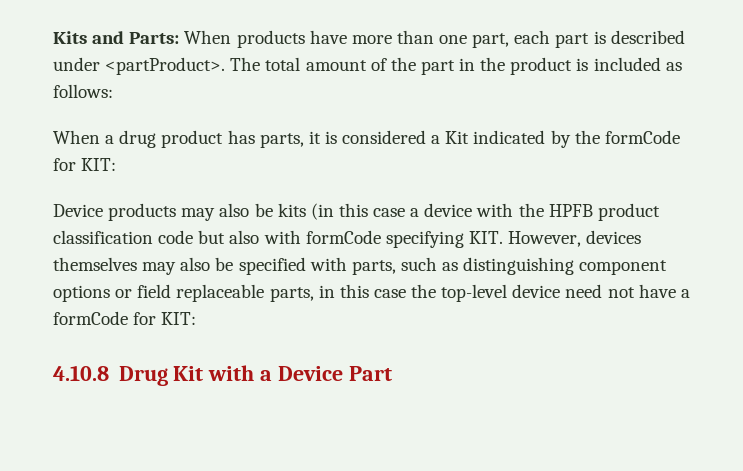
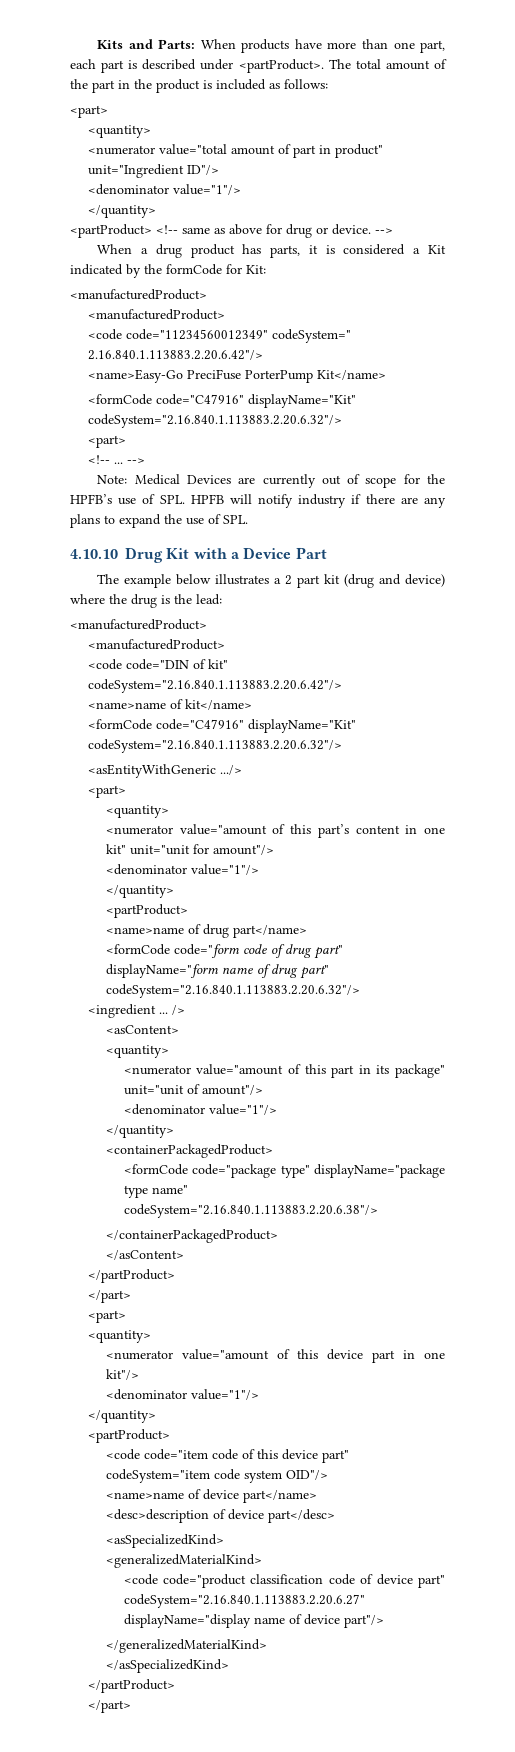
(113, 91) none -> [70,105,108,118] [87,125,151,138] [87,144,383,158] [87,164,219,178] [87,184,241,195] [87,205,156,218] [70,224,393,238] // <part> // <quantity> // <numerator value="total amount of part in product" unit="Ingredient ID"/> // <denominator value="1"/> // </quantity> // <partProduct> <!-- same as above for drug or device. -->
[81,158,117,171] [53,203,660,221] [53,230,642,248] [53,257,668,275] [53,284,690,302] [53,311,197,325] [53,365,109,381] KIT: // Device products may also be kits (in this case a device with the HPFB product classification code but also with formCode specifying KIT. However, devices themselves may also be specified with parts, such as distinguishing component options or field replaceable parts, in this case the top-level device need not have a formCode for KIT: // 4.10.8 -> [246,265,266,274] [70,289,207,300] [87,309,225,320] [87,329,351,343] [87,350,263,360] [87,369,386,383] [87,394,356,408] [87,414,342,428] [87,435,126,448] [87,455,145,464] [97,474,446,488] [70,494,447,508] [70,514,248,528] [70,549,118,559] Kit: // <manufacturedProduct> // <manufacturedProduct> // <code code="11234560012349" codeSystem=" 2.16.840.1.113883.2.20.6.42"/> // <name>Easy-Go PreciFuse PorterPump Kit</name> // <formCode code="C47916" displayName="Kit" codeSystem="2.16.840.1.113883.2.20.6.32"/> // <part> // <!-- ... --> // Note: Medical Devices are currently out of scope for the HPFB’s use of SPL. HPFB will notify industry if there are any plans to expand the use of SPL. // 4.10.10
(392, 373) none -> [97,574,446,588] [70,594,222,608] [70,619,207,630] [87,639,225,650] [87,659,228,670] [87,679,342,693] [87,699,252,710] [87,719,356,733] [87,739,342,753] [87,764,242,778] [87,785,126,798] [105,805,169,818] [105,824,445,838] [105,844,274,855] [105,864,259,875] [105,885,174,898] [105,904,188,918] [105,924,307,938] [105,944,343,959] [105,964,329,979] [105,984,360,998] [87,1004,185,1018] [105,1025,179,1034] [105,1045,169,1058] [123,1064,445,1078] [123,1084,263,1095] [123,1104,277,1115] [105,1125,174,1138] [105,1144,273,1158] [123,1164,445,1178] [123,1185,188,1198] [123,1204,378,1218] [105,1229,278,1243] [105,1250,184,1260] [87,1269,175,1283] [87,1290,131,1303] [87,1310,126,1323] [87,1330,151,1343] [105,1349,445,1363] [105,1369,139,1380] [105,1389,259,1400] [87,1410,156,1423] [87,1429,170,1443] [105,1449,349,1463] [105,1469,328,1483] [105,1489,317,1503] [105,1509,335,1523] [105,1534,224,1548] [105,1554,262,1568] [123,1574,445,1588] [123,1594,365,1608] [123,1614,384,1628] [105,1639,267,1653] [105,1659,229,1673] [87,1679,175,1693] [87,1700,131,1713] // The example below illustrates a 2 part kit (drug and device) where the drug is the lead: // <manufacturedProduct> // <manufacturedProduct> // <code code="DIN of kit" codeSystem="2.16.840.1.113883.2.20.6.42"/> // <name>name of kit</name> // <formCode code="C47916" displayName="Kit" codeSystem="2.16.840.1.113883.2.20.6.32"/> // <asEntityWithGeneric .../> // <part> // <quantity> // <numerator value="amount of this part’s content in one kit" unit="unit for amount"/> // <denominator value="1"/> // </quantity> // <partProduct> // <name>name of drug part</name> // <formCode code="form code of drug part" displayName="form name of drug part" codeSystem="2.16.840.1.113883.2.20.6.32"/> // <ingredient ... /> // <asContent> // <quantity> // <numerator value="amount of this part in its package" unit="unit of amount"/> // <denominator value="1"/> // </quantity> // <containerPackagedProduct> // <formCode code="package type" displayName="package type name" codeSystem="2.16.840.1.113883.2.20.6.38"/> // </containerPackagedProduct> // </asContent> // </partProduct> // </part> // <part> // <quantity> // <numerator value="amount of this device part in one kit"/> // <denominator value="1"/> // </quantity> // <partProduct> // <code code="item code of this device part" codeSystem="item code system OID"/> // <name>name of device part</name> // <desc>description of device part</desc> // <asSpecializedKind> // <generalizedMaterialKind> // <code code="product classification code of device part" codeSystem="2.16.840.1.113883.2.20.6.27" displayName="display name of device part"/> // </generalizedMaterialKind> // </asSpecializedKind> // </partProduct> // </part>

